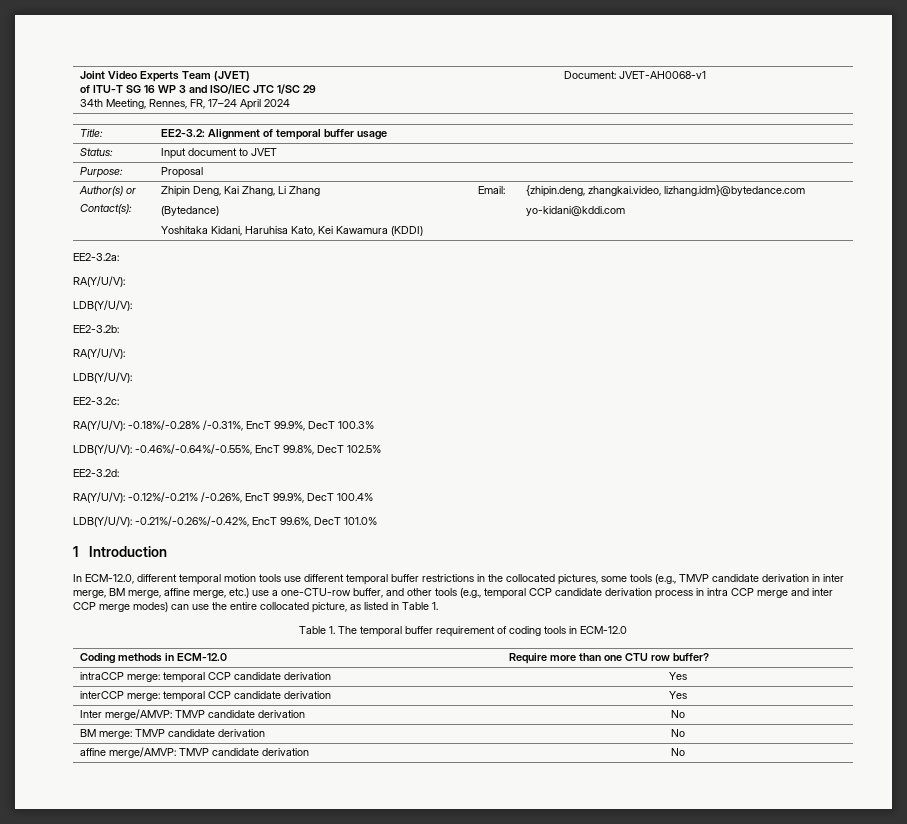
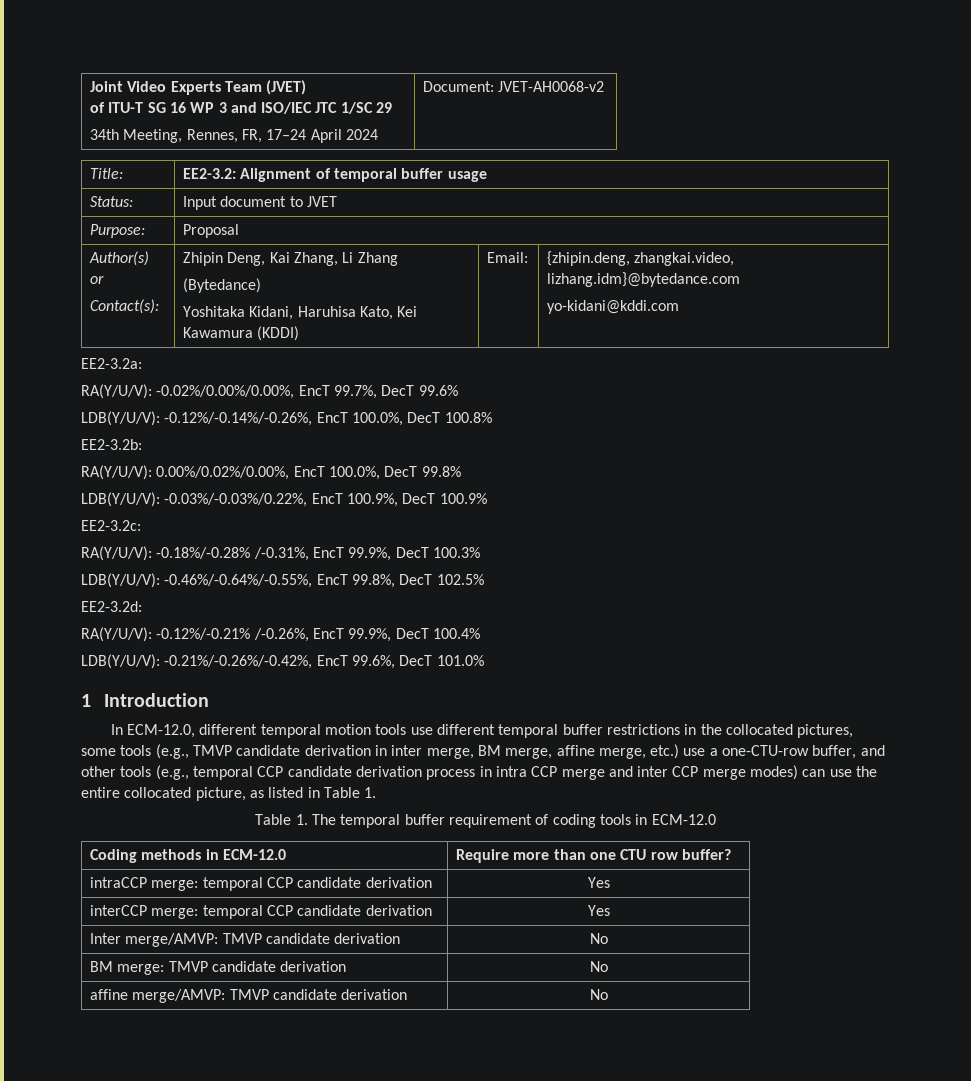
[619,71,707,79] JVET-AH0068-v1 -> [498,81,605,92] JVET-AH0068-v2
[73,300,132,311] [73,325,119,333] [73,348,125,359] [73,372,132,383] // LDB(Y/U/V): // EE2-3.2b: // RA(Y/U/V): // LDB(Y/U/V): -> [156,385,458,399] [81,411,492,426] [81,439,142,450] [81,465,461,480] [81,492,487,507] -0.02%/0.00%/0.00%, EncT 99.7%, DecT 99.6% // LDB(Y/U/V): -0.12%/-0.14%/-0.26%, EncT 100.0%, DecT 100.8% // EE2-3.2b: // RA(Y/U/V): 0.00%/0.02%/0.00%, EncT 100.0%, DecT 99.8% // LDB(Y/U/V): -0.03%/-0.03%/0.22%, EncT 100.9%, DecT 100.9%

